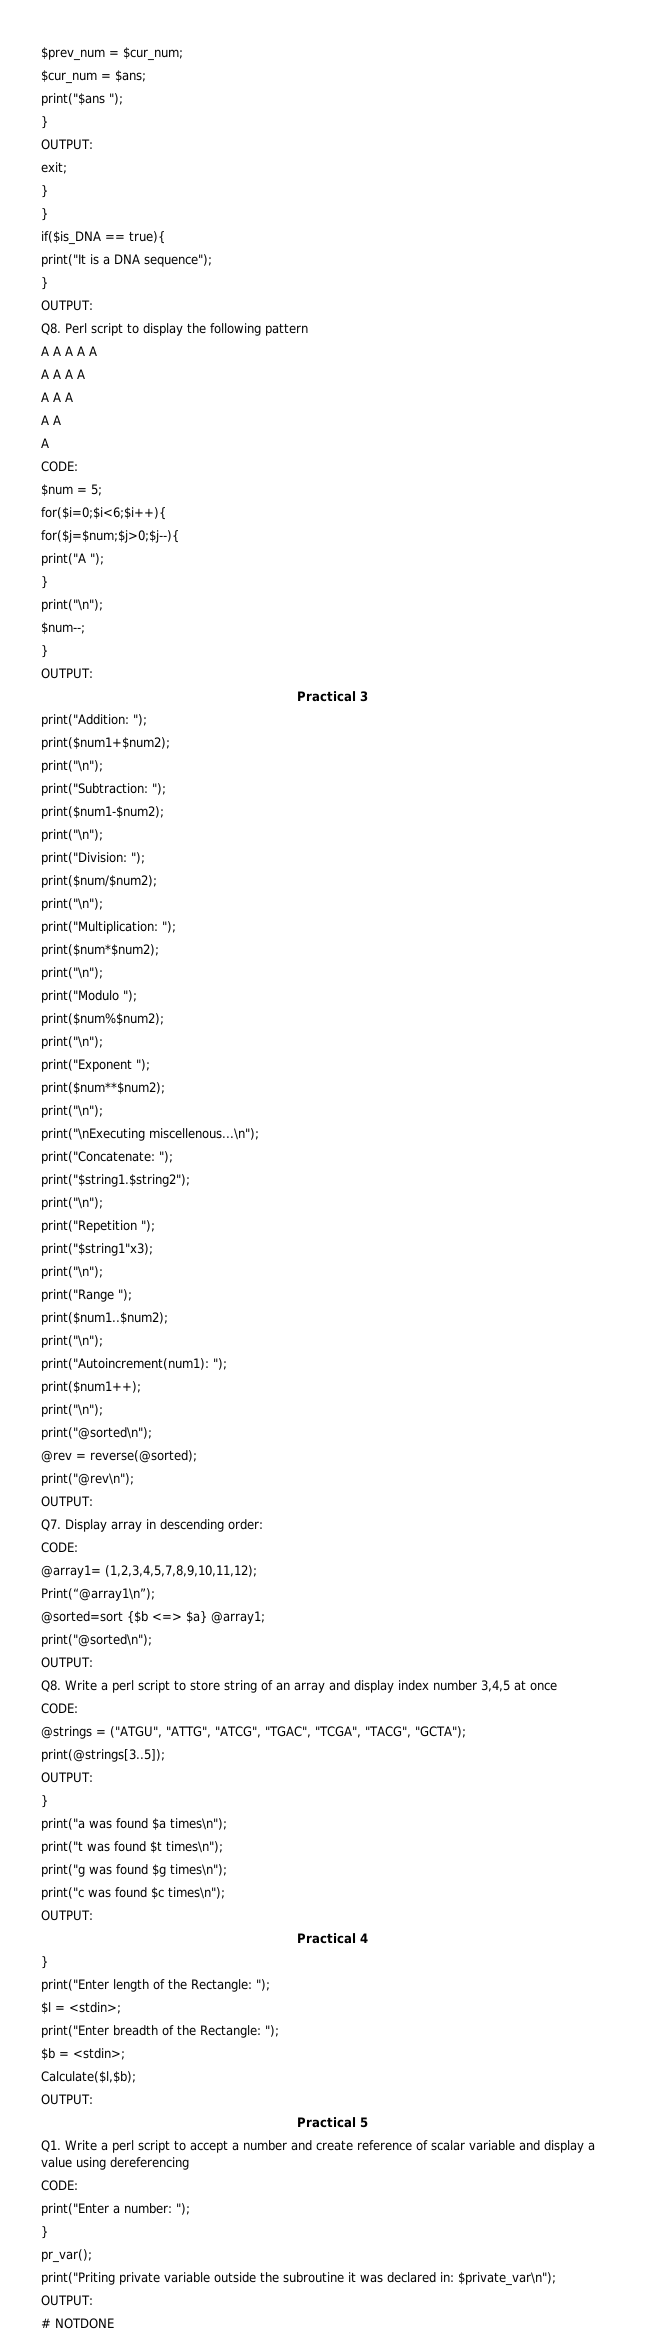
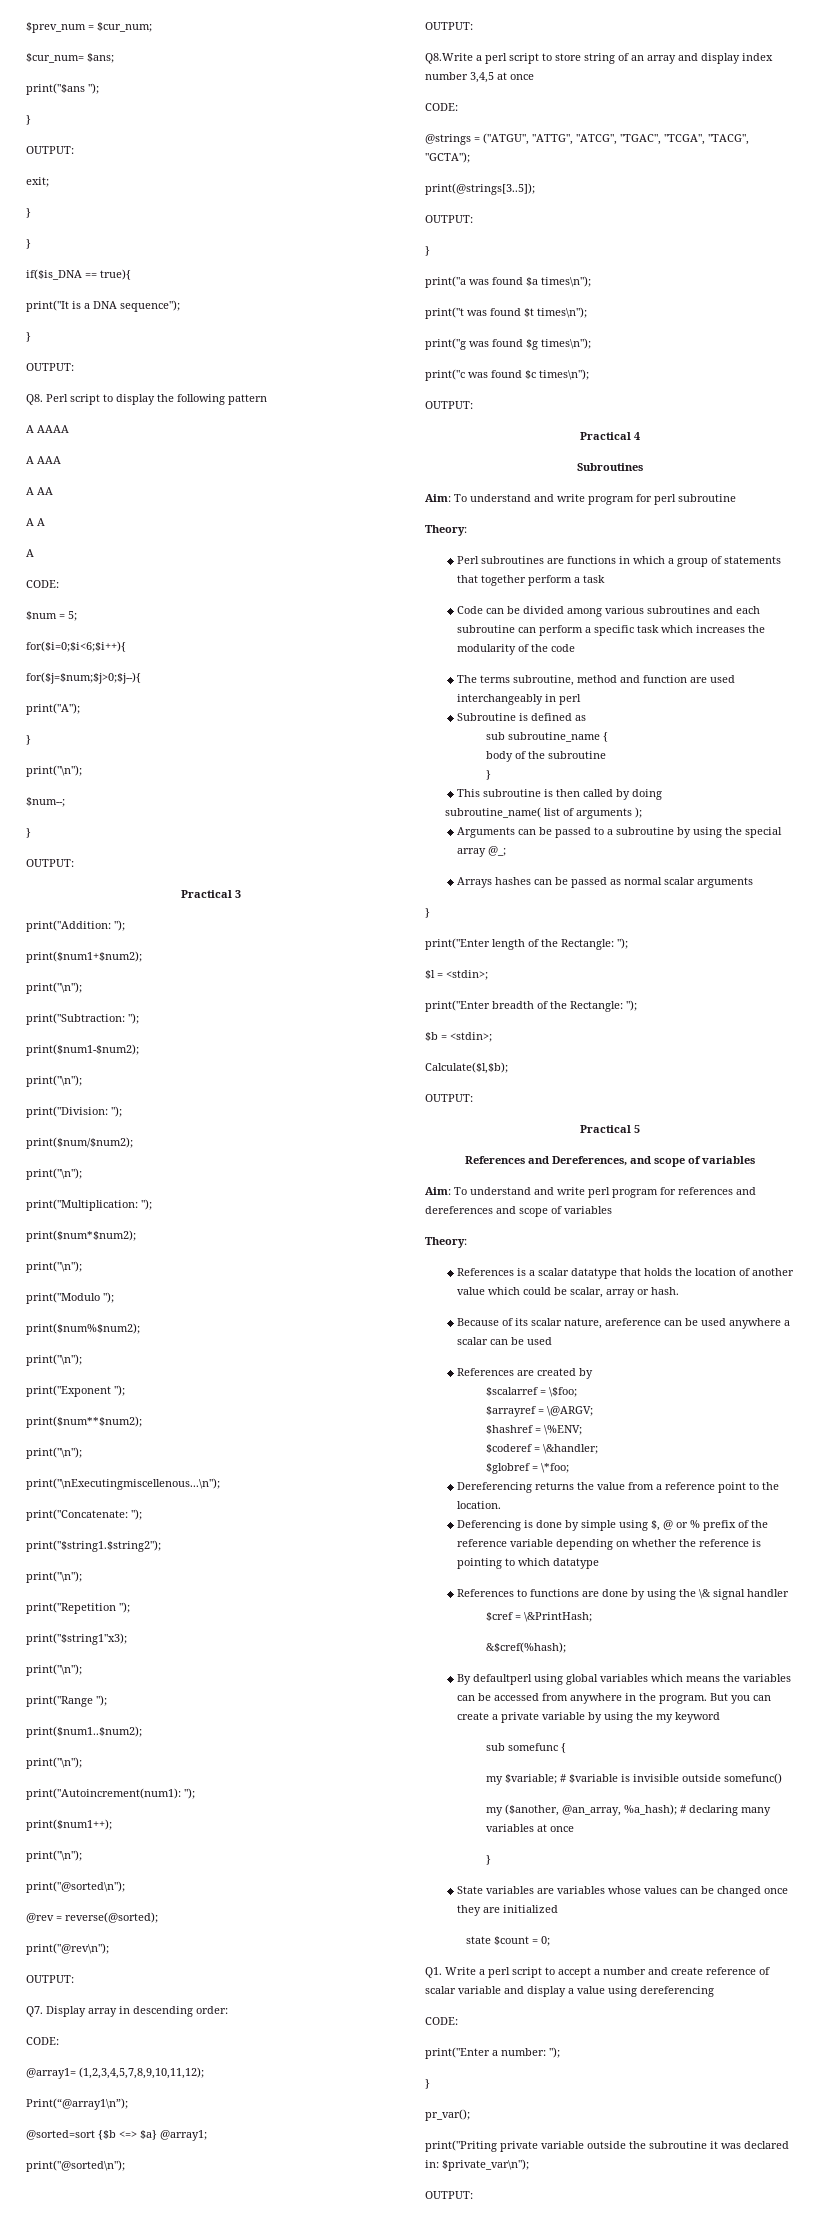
[41,70,111,84] $cur_num = -> [26,53,84,63] $cur_num=
[53,346,97,356] [41,369,85,379] [41,392,73,402] A A A A // A A A A // A A A -> [37,425,69,433] [26,456,61,464] [26,487,53,495] AAAA // A AAA // A AA
[41,553,104,566] print("A "); -> [26,703,80,715] print("A");
[41,1128,259,1141] print("\nExecuting miscellenous...\n"); -> [26,1478,220,1490] print("\nExecutingmiscellenous...\n");
[41,1680,97,1692] Q8. Write -> [425,53,473,64] Q8.Write
(368, 1938) none -> [576,463,643,471] [425,494,736,505] [425,525,467,536] [457,556,782,567] [457,575,606,586] [457,606,761,617] [457,625,766,636] [457,644,576,655] [457,675,736,686] [457,694,582,705] [457,713,587,721] [485,732,608,742] [485,751,606,762] [485,770,491,780] [457,789,663,800] [445,807,643,819] [457,827,783,838] [457,846,507,857] [457,877,754,888] // Subroutines // Aim: To understand and write program for perl subroutine // Theory: // Perl subroutines are functions in which a group of statements that together perform a task // Code can be divided among various subroutines and each subroutine can perform a specific task which increases the modularity of the code // The terms subroutine, method and function are used interchangeably in perl // Subroutine is defined as // sub subroutine_name { // body of the subroutine // } // This subroutine is then called by doing // subroutine_name( list of arguments ); // Arguments can be passed to a subroutine by using the special array @_; // Arrays hashes can be passed as normal scalar arguments
(368, 2122) none -> [464,1156,755,1167] [425,1187,756,1198] [425,1206,612,1217] [425,1237,467,1248] [457,1268,795,1279] [457,1287,680,1298] [457,1318,791,1329] [457,1337,553,1345] [457,1368,594,1379] [485,1387,577,1397] [485,1406,593,1417] [485,1425,582,1435] [485,1444,598,1454] [485,1463,569,1474] [457,1482,780,1493] [457,1501,502,1509] [457,1520,769,1531] [457,1539,762,1550] [457,1558,600,1569] [457,1589,790,1600] [485,1612,592,1622] [485,1642,566,1653] [457,1674,792,1685] [457,1693,772,1704] [457,1712,721,1723] [485,1743,566,1753] [485,1773,782,1785] [485,1804,771,1816] [485,1824,574,1832] [485,1855,491,1865] [457,1886,789,1897] [457,1905,559,1916] [465,1936,550,1946] // References and Dereferences, and scope of variables // Aim: To understand and write perl program for references and dereferences and scope of variables // Theory: // References is a scalar datatype that holds the location of another value which could be scalar, array or hash. // Because of its scalar nature, areference can be used anywhere a scalar can be used // References are created by // $scalarref = \$foo; // $arrayref = \@ARGV; // $hashref = \%ENV; // $coderef = \&handler; // $globref = \*foo; // Dereferencing returns the value from a reference point to the location. // Deferencing is done by simple using $, @ or % prefix of the reference variable depending on whether the reference is pointing to which datatype // References to functions are done by using the \& signal handler // $cref = \&PrintHash; // &$cref(%hash); // By defaultperl using global variables which means the variables can be accessed from anywhere in the program. But you can create a private variable by using the my keyword // sub somefunc { // my $variable; # $variable is invisible outside somefunc() // my ($another, @an_array, %a_hash); # declaring many variables at once // } // State variables are variables whose values can be changed once they are initialized // state $count = 0;
[41,2318,114,2329] // # NOTDONE -> (473, 2195) none

